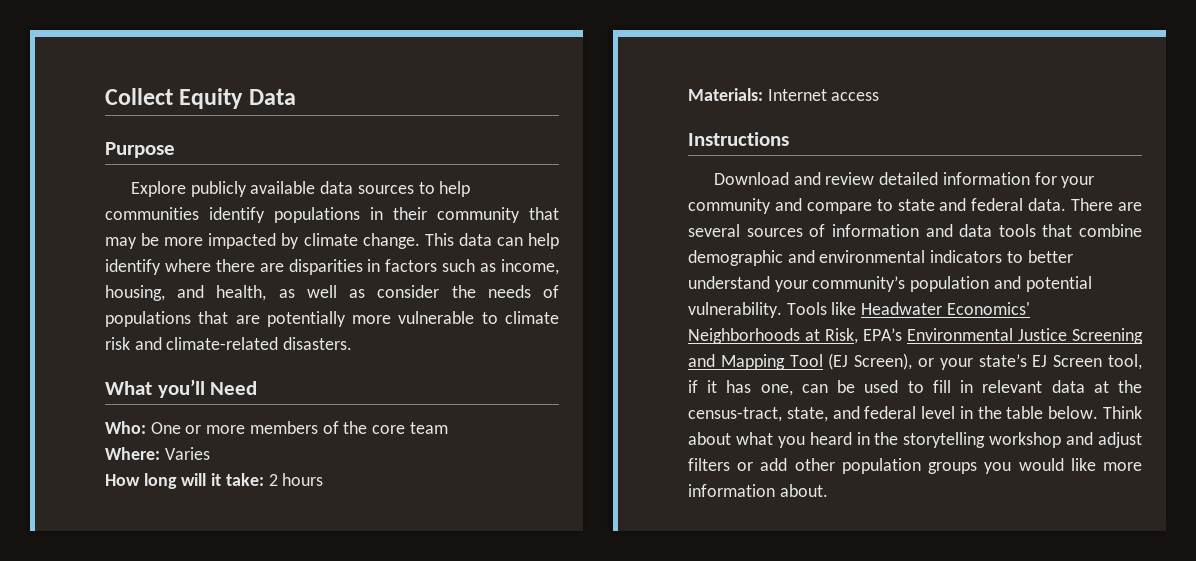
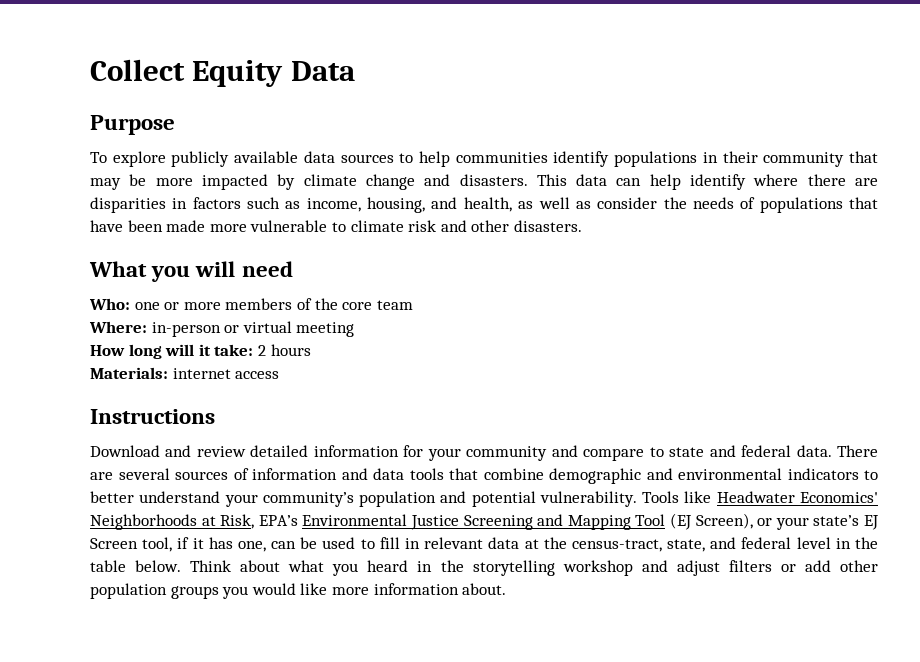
[130,181,186,197] Explore -> [90,151,166,167] To explore
[362,233,420,249] change. -> [365,174,528,190] change and disasters.
[235,311,346,327] are potentially -> [90,220,206,232] have been made
[166,337,279,350] climate-related -> [471,220,510,232] other
[157,379,258,398] you’ll Need -> [151,261,293,282] you will need
[150,422,181,434] One -> [134,302,160,310] one
[164,447,210,460] Varies -> [151,321,355,337] in-person or virtual meeting
[767,89,827,101] Internet -> [172,368,231,379] internet

